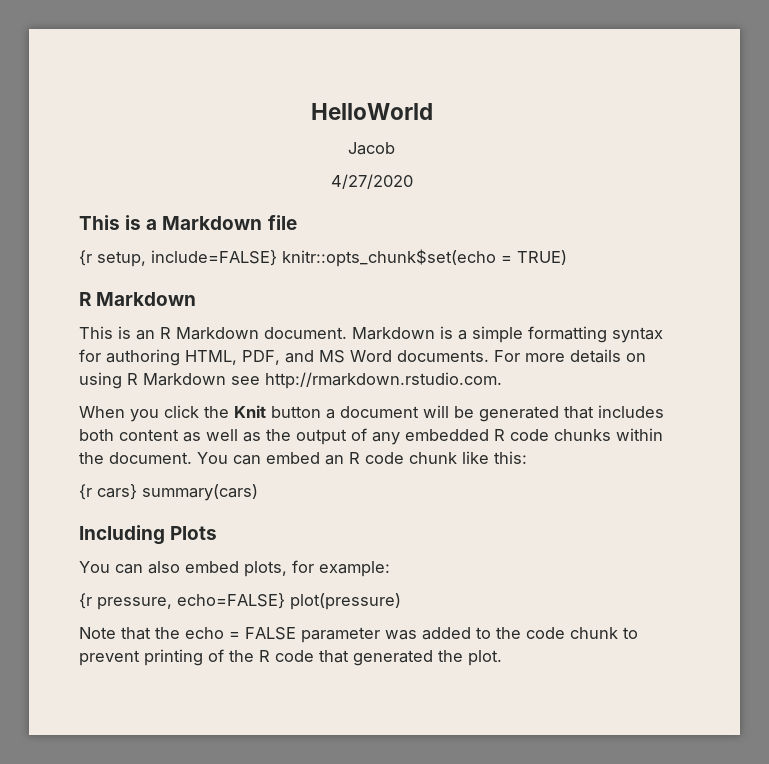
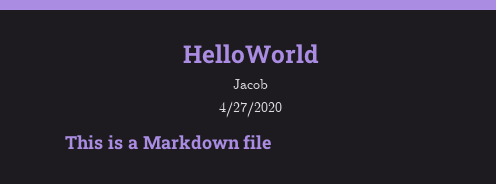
[79,249,567,267] [79,292,197,306] [79,326,663,343] [79,349,646,366] [79,372,502,389] [79,405,664,422] [79,428,663,445] [79,451,527,465] [79,484,258,501] [79,525,218,545] [79,560,390,577] [79,593,401,610] [79,627,638,643] [79,649,502,666] // {r setup, include=FALSE} knitr::opts_chunk$set(echo = TRUE) // R Markdown // This is an R Markdown document. Markdown is a simple formatting syntax for authoring HTML, PDF, and MS Word documents. For more details on using R Markdown see http://rmarkdown.rstudio.com. // When you click the Knit button a document will be generated that includes both content as well as the output of any embedded R code chunks within the document. You can embed an R code chunk like this: // {r cars} summary(cars) // Including Plots // You can also embed plots, for example: // {r pressure, echo=FALSE} plot(pressure) // Note that the echo = FALSE parameter was added to the code chunk to prevent printing of the R code that generated the plot. -> (273, 142) none

